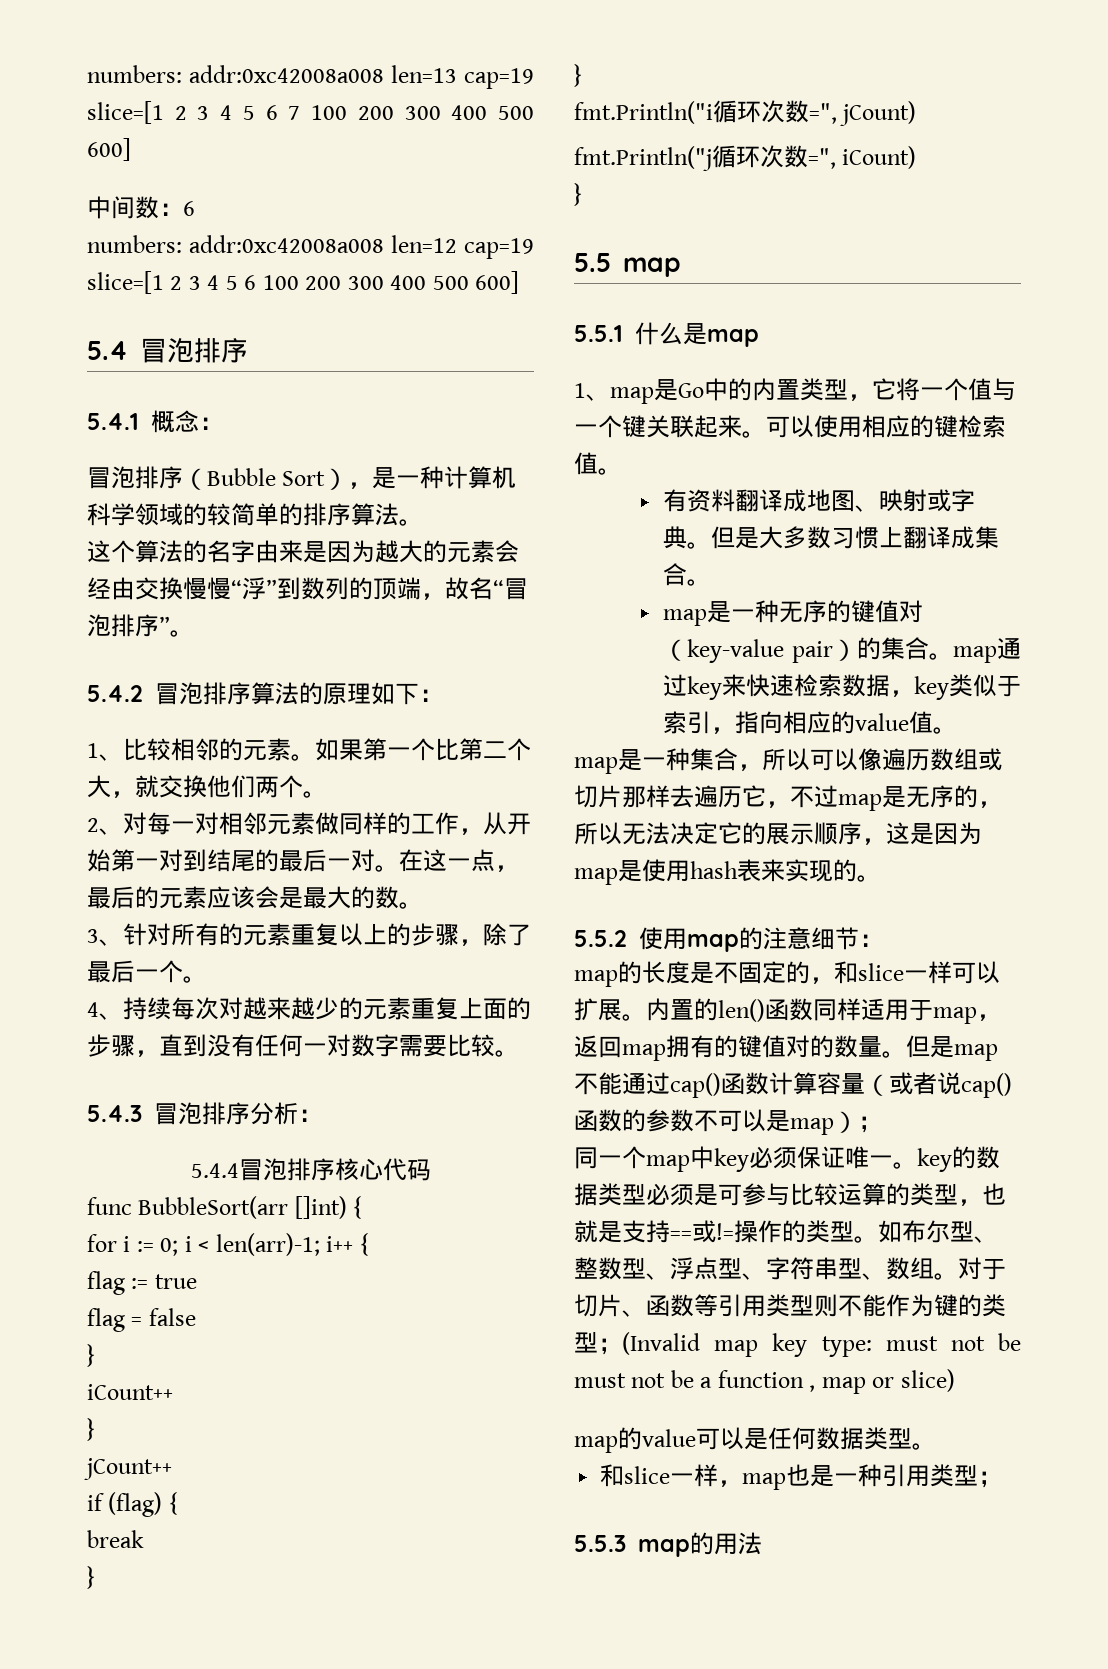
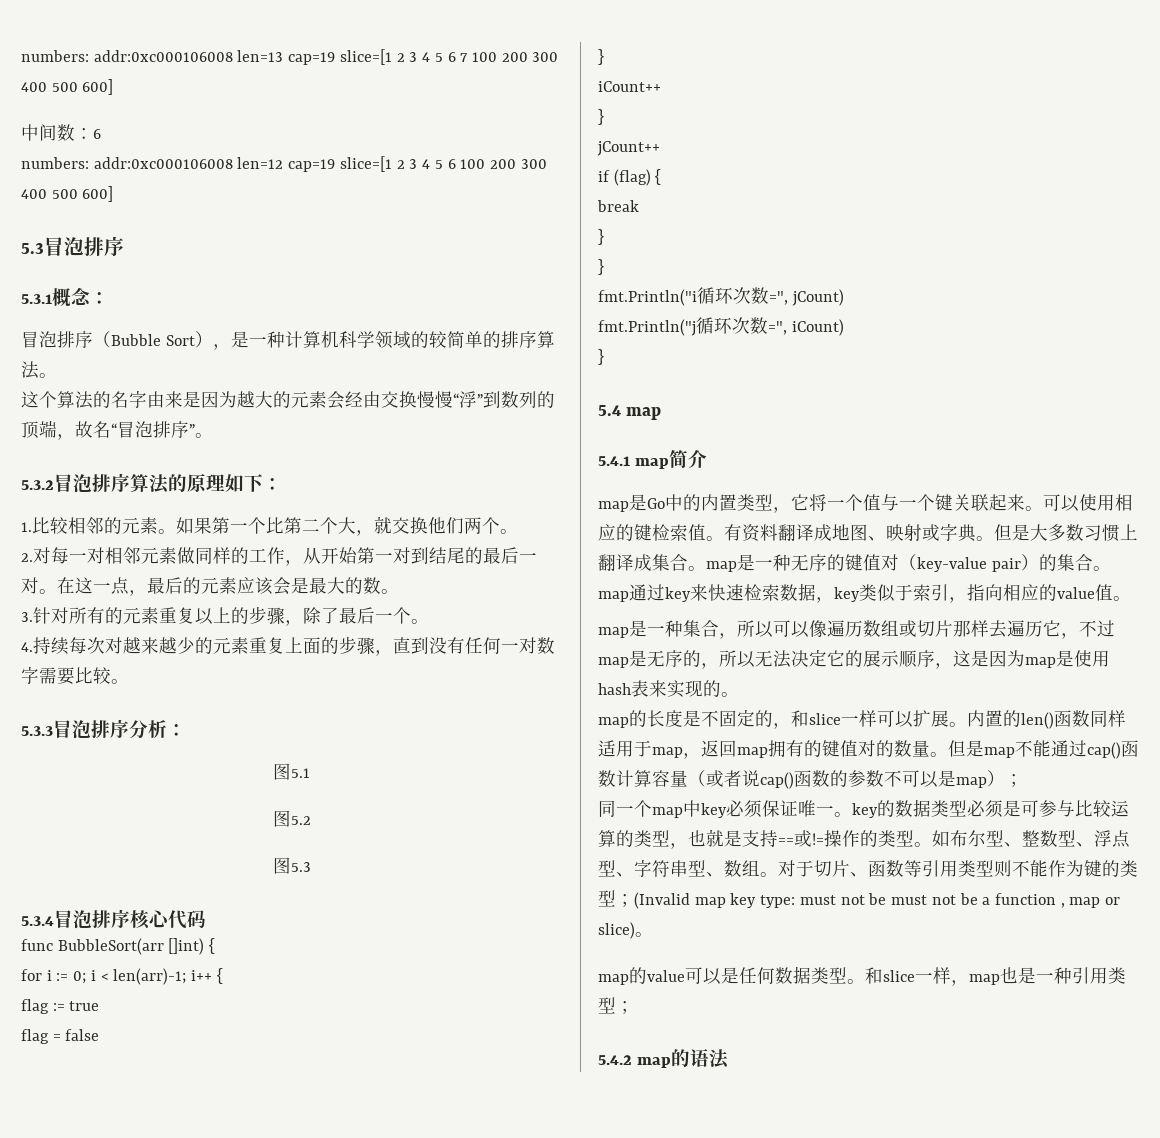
[87,65,384,83] numbers: addr:0xc42008a008 -> [21,50,233,62] numbers: addr:0xc000106008
[189,235,384,253] addr:0xc42008a008 -> [93,157,233,169] addr:0xc000106008
[87,341,128,360] 5.4 -> [21,243,44,254] 5.3
[87,413,139,430] 5.4.1 -> [21,294,52,304] 5.3.1
[87,685,143,702] 5.4.2 -> [21,480,54,490] 5.3.2
[87,743,123,761] 1、 -> [21,522,32,532] 1.
[87,818,123,835] 2、 -> [21,553,33,562] 2.
[87,929,123,946] 3、 -> [21,612,33,622] 3.
[87,1002,123,1020] 4、 -> [21,642,33,652] 4.
[87,1105,142,1122] 5.4.3 -> [21,726,53,736] 5.3.3
[190,1163,239,1178] 5.4.4 -> [273,763,310,780] [272,810,311,827] [272,857,311,874] [21,916,54,926] 图5.1 // 图5.2 // 图5.3 // 5.3.4
[574,253,681,277] [574,322,759,347] [574,383,610,401] 5.5 map // 5.5.1什么是map // 1、 -> [598,405,662,420] [598,450,707,469] 5.4 map // 5.4.1 map简介 //
(622, 471) // -> (724, 538) none
(711, 582) // -> (706, 568) none
[574,927,883,952] // 5.5.2使用map的注意细节： -> (739, 694) none
(955, 1380) none -> [635,932,653,937] 。
(936, 1446) // -> (865, 981) none
[574,1532,738,1557] 5.5.3 map的用 -> [598,1049,709,1068] 5.4.2 map的语

